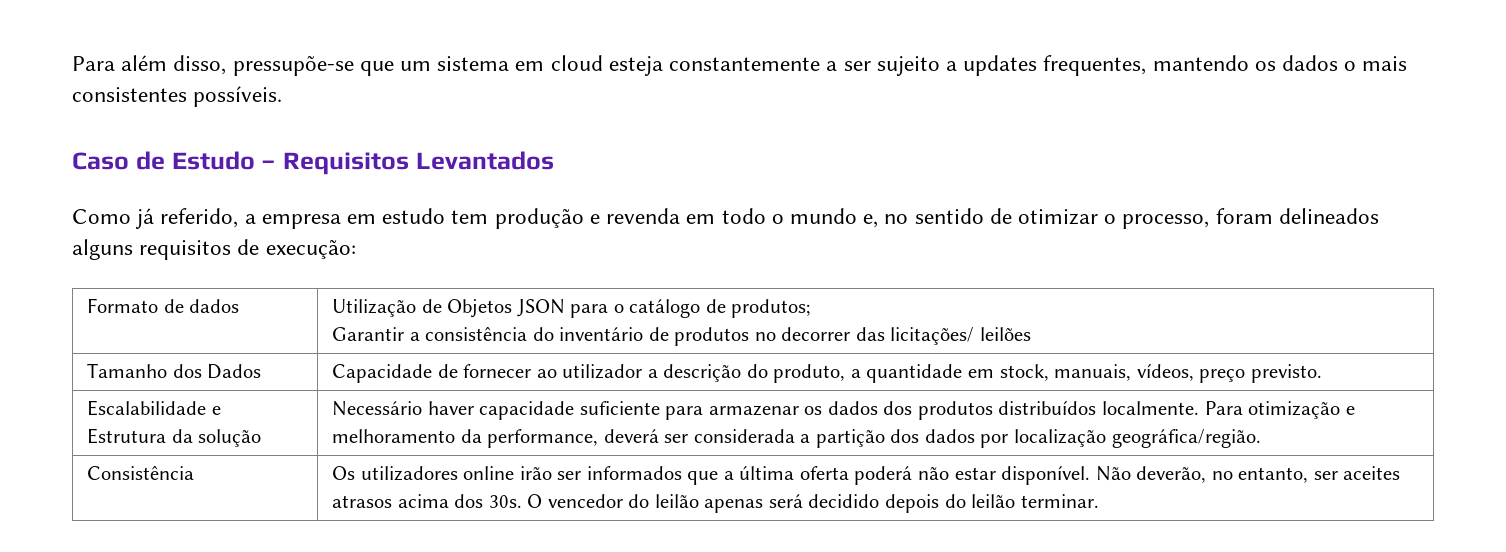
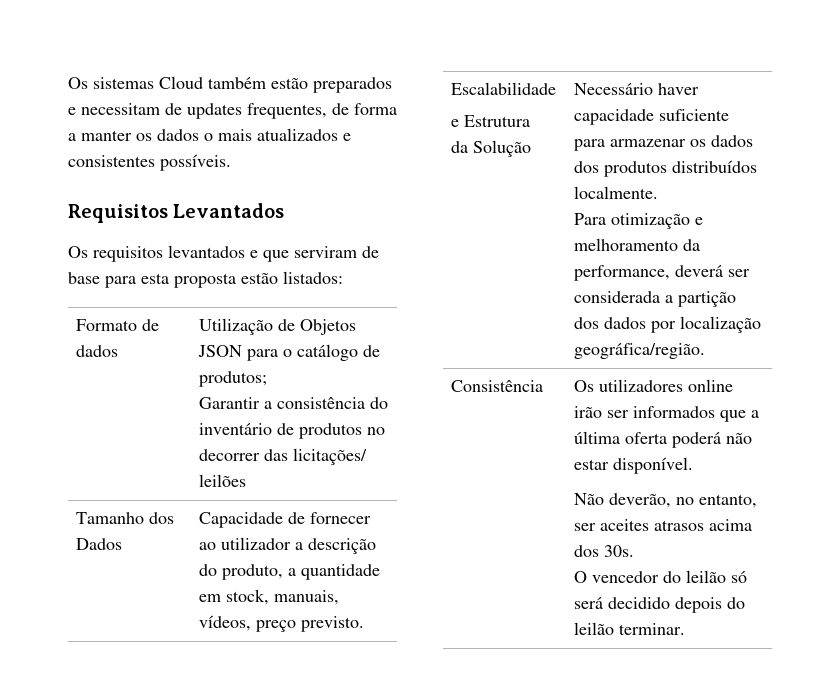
[72,55,1249,76] Para além disso, pressupõe-se que um sistema em cloud esteja constantemente a ser sujeito a updates frequentes, mantendo -> [68,76,392,93] [68,103,397,119] [68,130,132,141] Os sistemas Cloud também estão preparados e necessitam de updates frequentes, de forma a manter
(1408, 63) none -> [257,128,351,141] atualizados e
[72,151,554,175] [72,208,1379,229] [72,239,356,260] Caso de Estudo – Requisitos Levantados // Como já referido, a empresa em estudo tem produção e revenda em todo o mundo e, no sentido de otimizar o processo, foram delineados alguns requisitos de execução: -> [68,203,285,223] [68,245,379,262] [68,271,343,288] Requisitos Levantados // Os requisitos levantados e que serviram de base para esta proposta estão listados:
(207, 408) none -> (557, 88) //
[171,429,262,447] da solução -> [451,140,532,157] // da Solução
(1200, 408) none -> (659, 192) //
(1091, 475) none -> (694, 465) //
(522, 501) none -> (635, 551) //
[704,499,764,513] apenas -> [731,571,748,583] só

